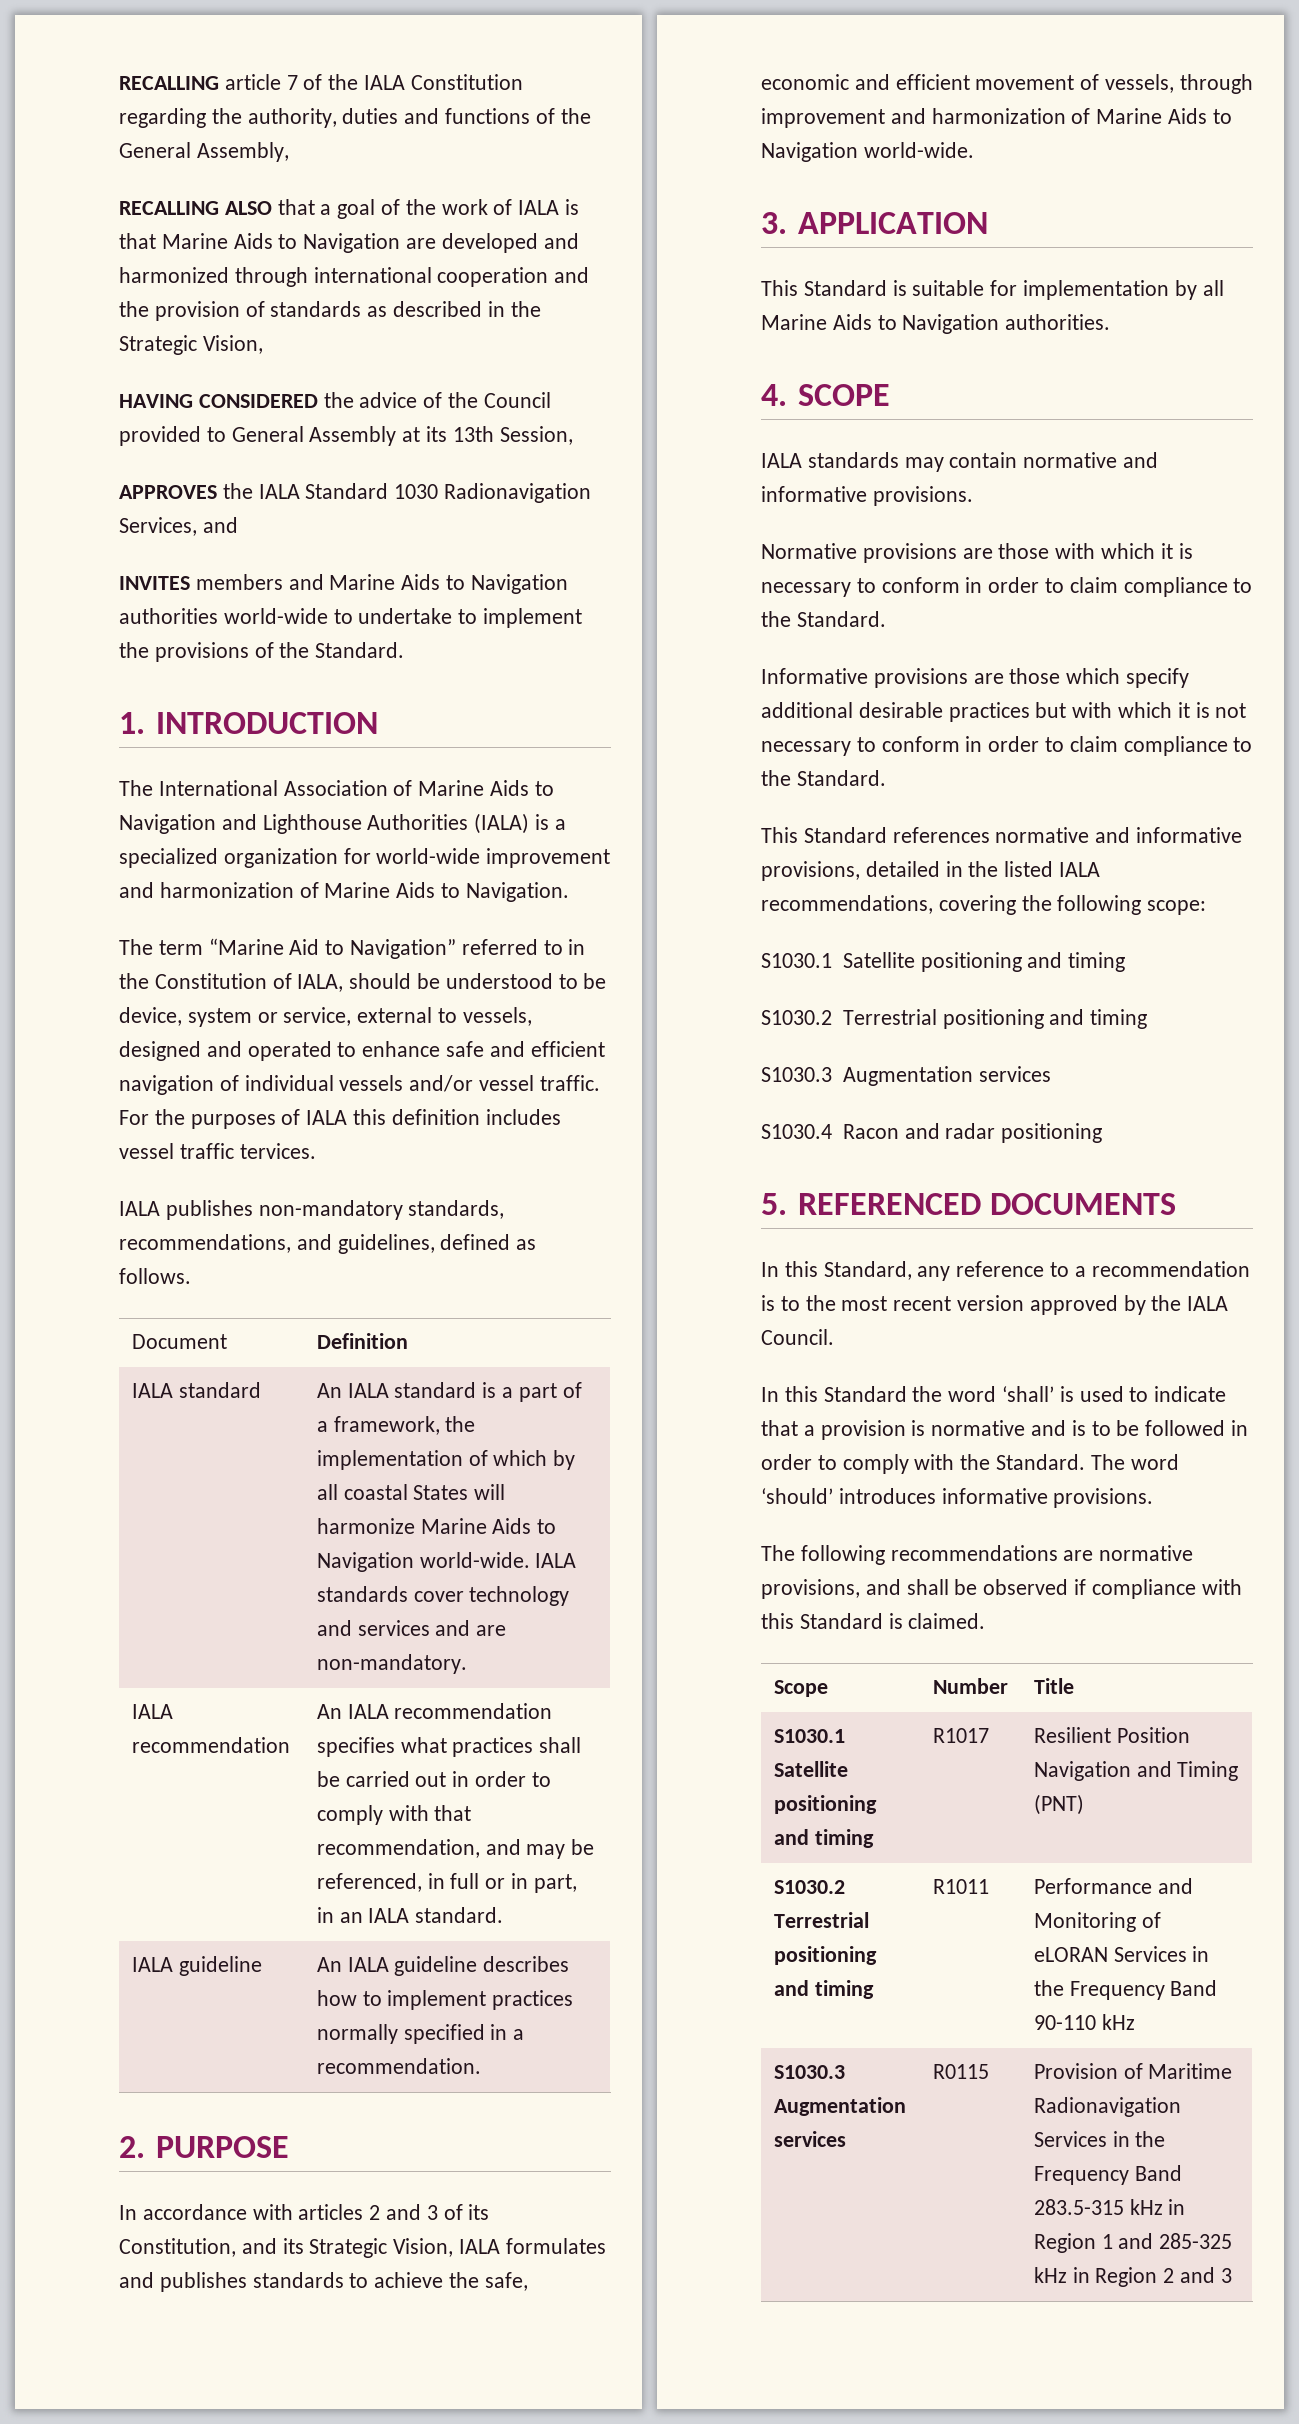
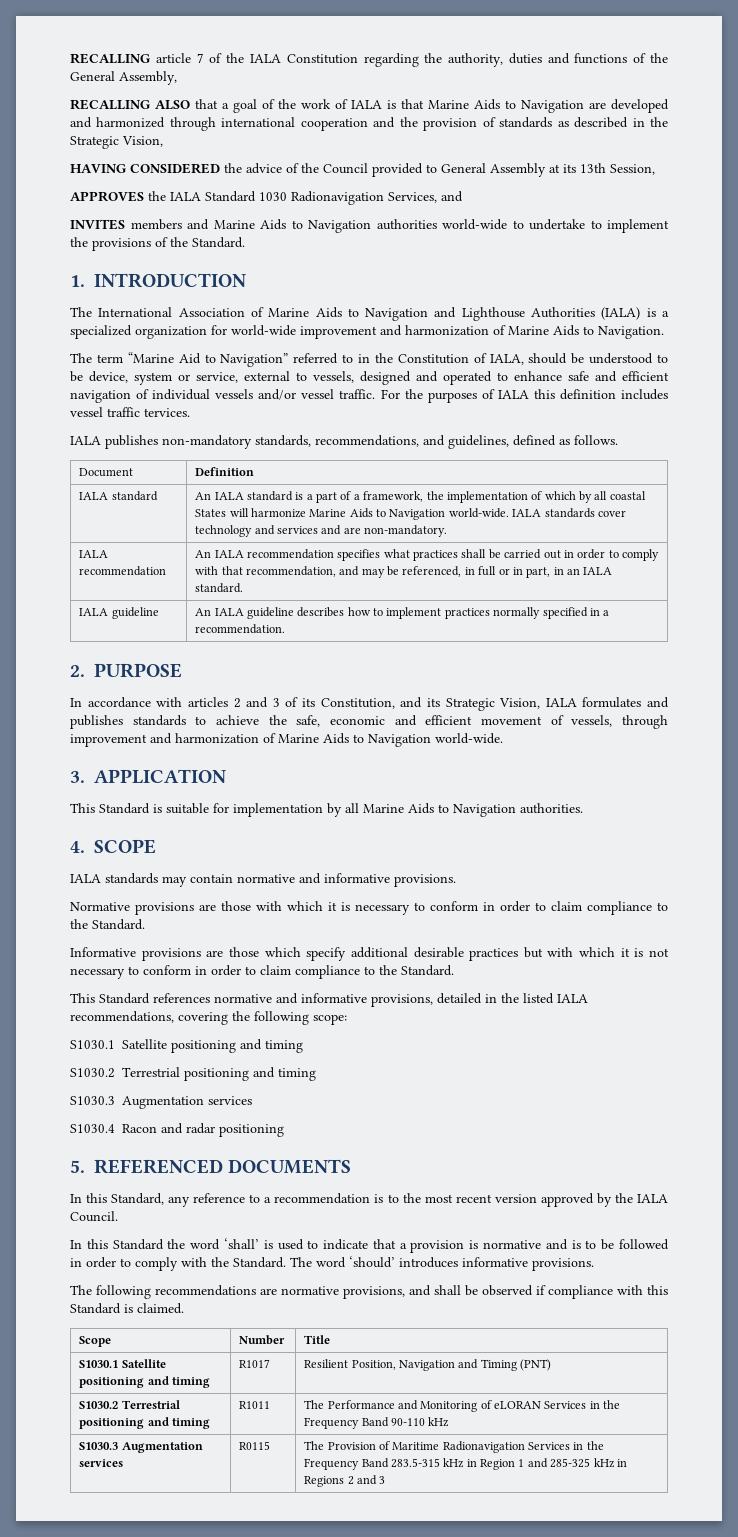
[1116,1727,1190,1743] Position -> [351,1360,396,1370] Position,
(989, 1886) none -> [304,1400,325,1409] The
(989, 2071) none -> [304,1441,325,1450] The
[1095,2267,1158,2287] Region -> [304,1476,345,1487] Regions

